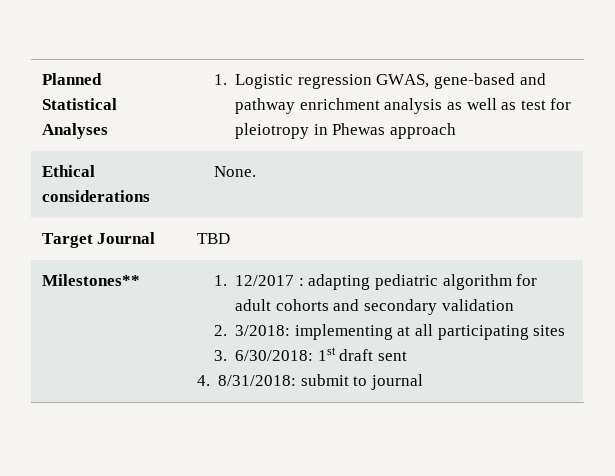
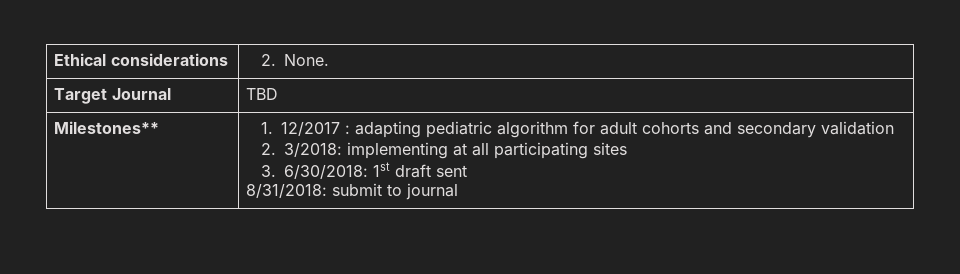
[41,73,102,85] [41,98,117,110] [41,123,108,139] [213,73,546,89] [235,98,572,114] [235,123,456,139] Planned Statistical Analyses | 1. Logistic regression GWAS, gene-based and pathway enrichment analysis as well as test for pleiotropy in Phewas approach // -> (53, 59) none
(150, 196) none -> [261,54,277,66] 2.
[196,375,210,386] 4. -> (468, 171) none

